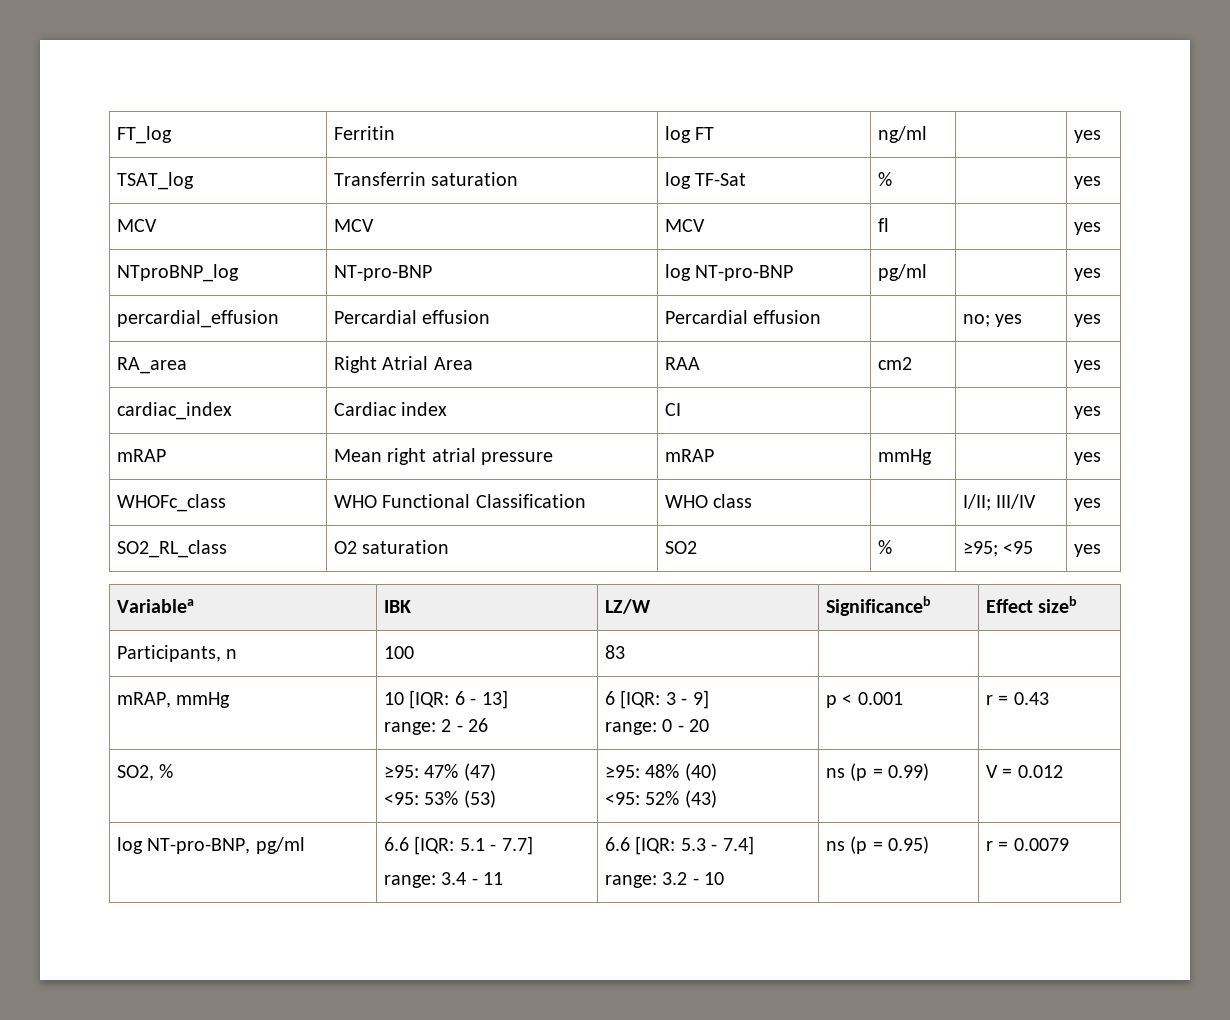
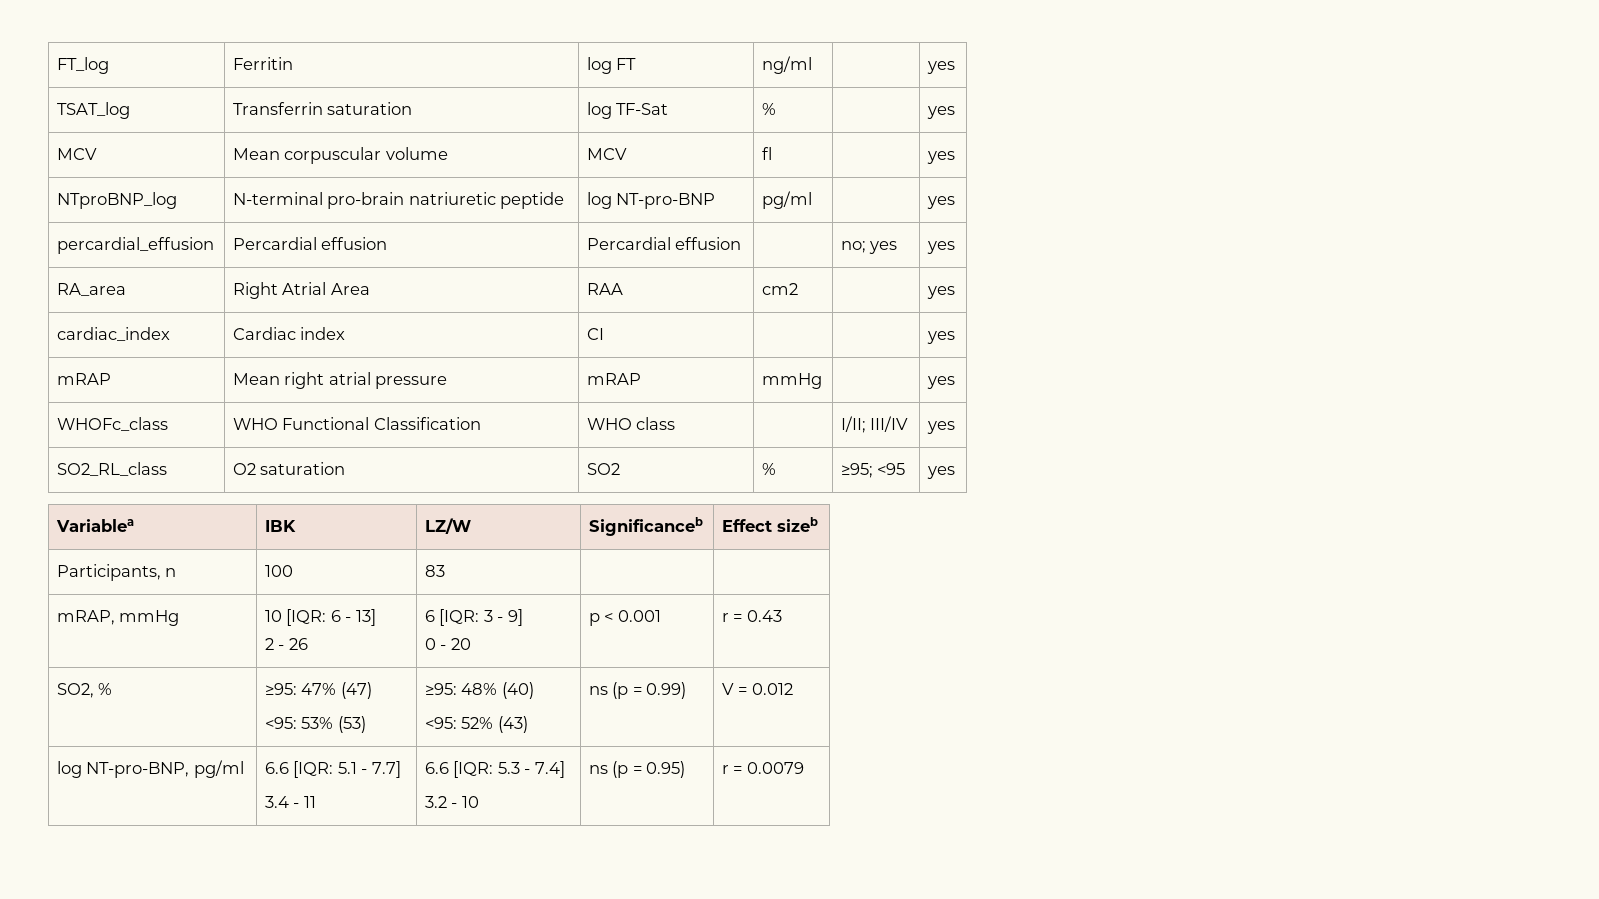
[334,219,375,232] MCV -> [233,147,448,164] Mean corpuscular volume
[334,265,433,281] NT-pro-BNP -> [233,192,565,209] N-terminal pro-brain natriuretic peptide
[384,722,437,735] range: -> (376, 617) none
[605,722,658,735] range: -> (523, 617) none
[384,875,437,888] range: -> (401, 769) none
[605,875,658,888] range: -> (565, 769) none

